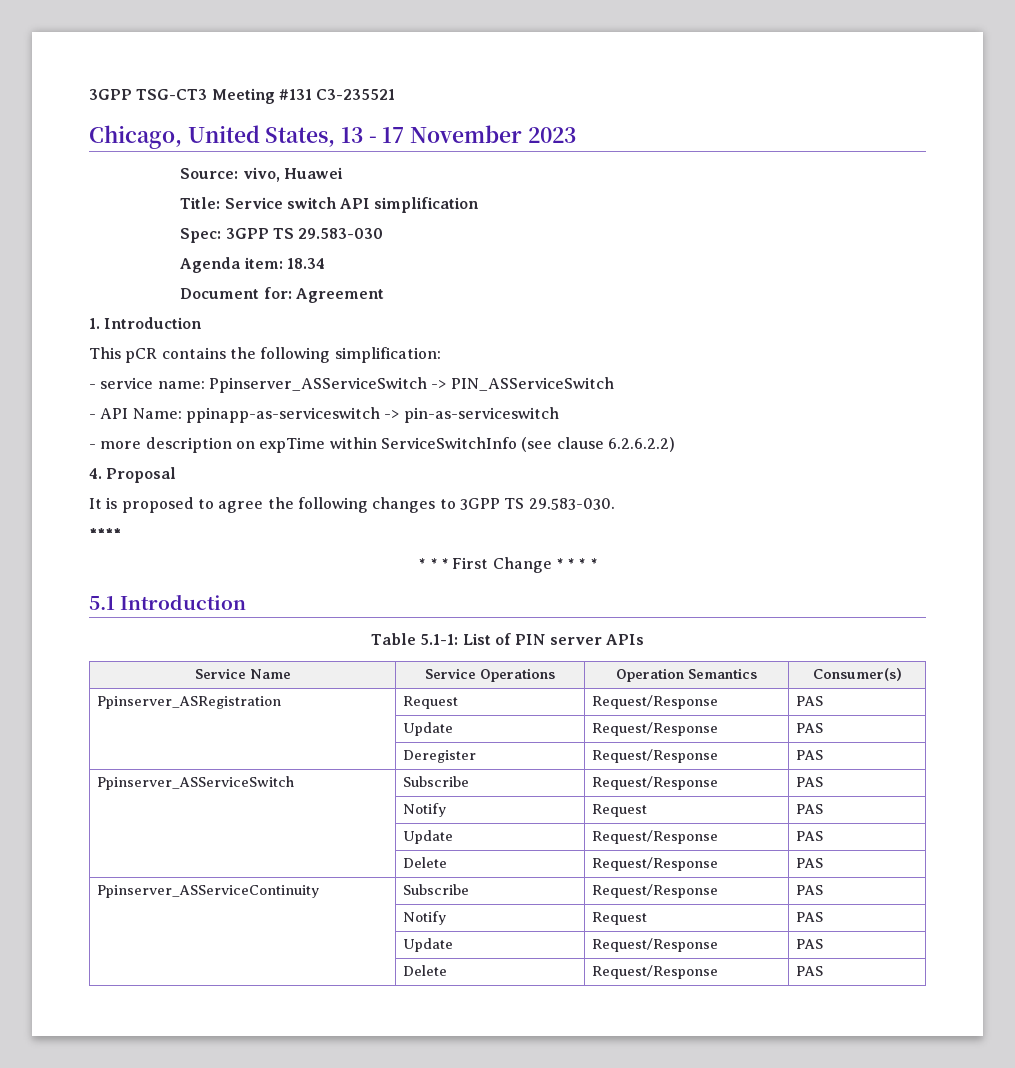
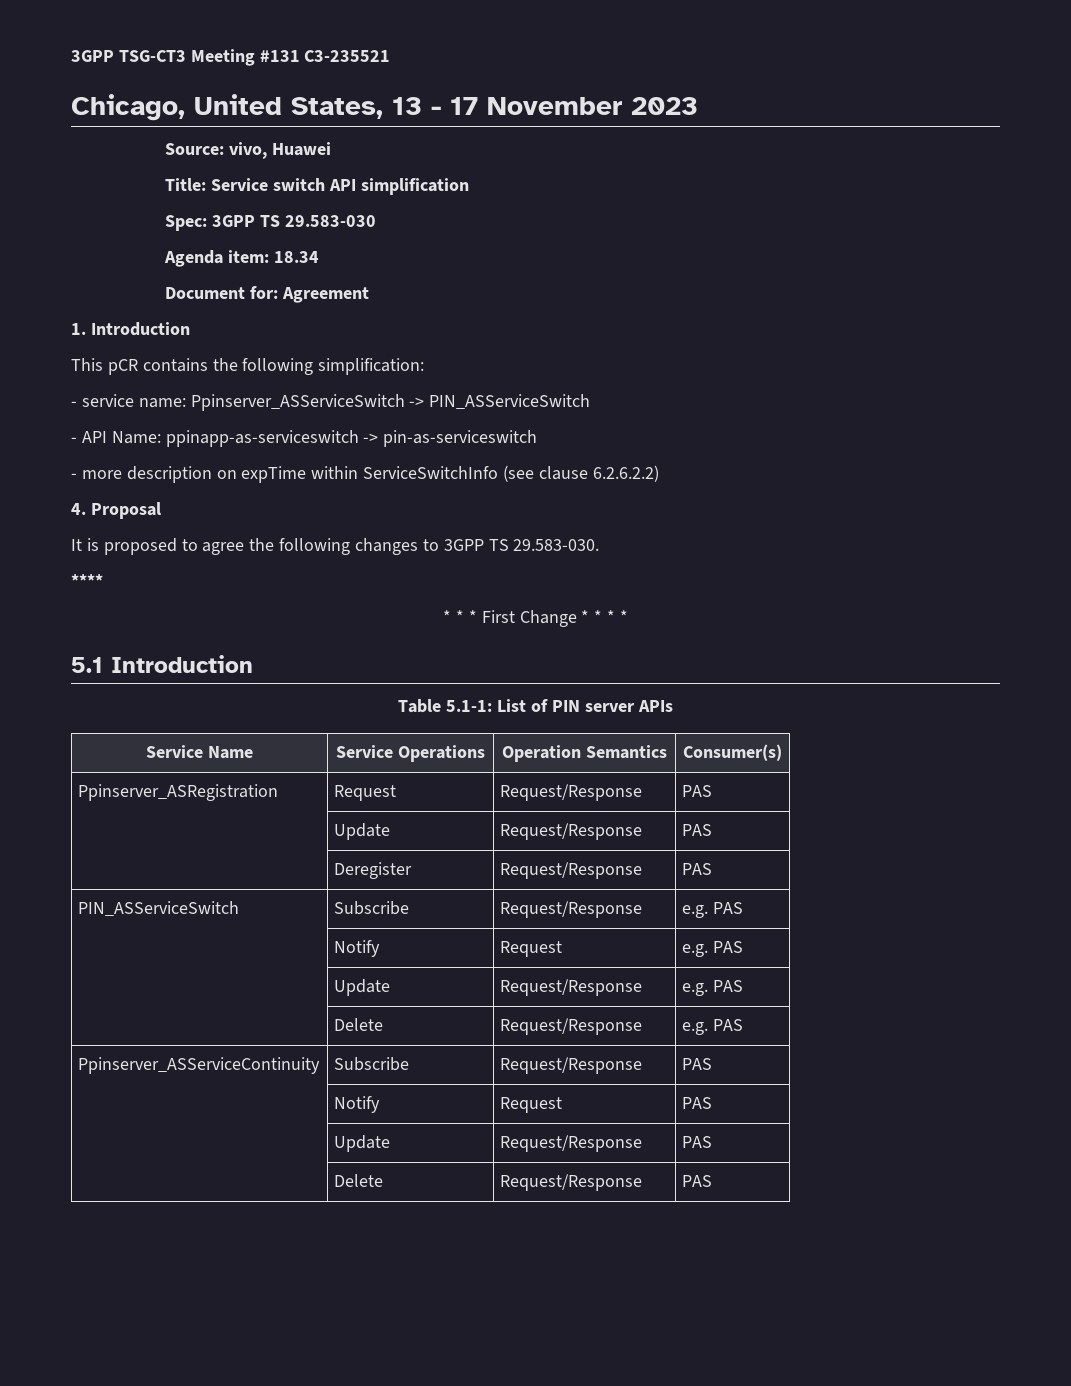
[97,776,295,790] [403,776,470,787] [592,776,719,790] [796,777,824,787] [403,803,447,817] [592,804,648,817] [796,804,824,814] [403,830,454,844] [592,830,719,844] [796,831,824,841] [403,857,448,868] [592,857,719,871] Ppinserver_ASServiceSwitch | Subscribe | Request/Response | PAS // | Notify | Request | PAS // | Update | Request/Response | PAS // | Delete | Request/Response | -> [78,901,240,916] [334,901,410,915] [500,901,643,918] [682,902,744,918] [334,940,381,957] [500,941,563,957] [682,941,744,957] [334,979,391,996] [500,979,643,996] [682,980,744,996] [334,1018,384,1031] [500,1018,643,1035] [682,1022,709,1035] PIN_ASServiceSwitch | Subscribe | Request/Response | e.g. PAS // | Notify | Request | e.g. PAS // | Update | Request/Response | e.g. PAS // | Delete | Request/Response | e.g.

